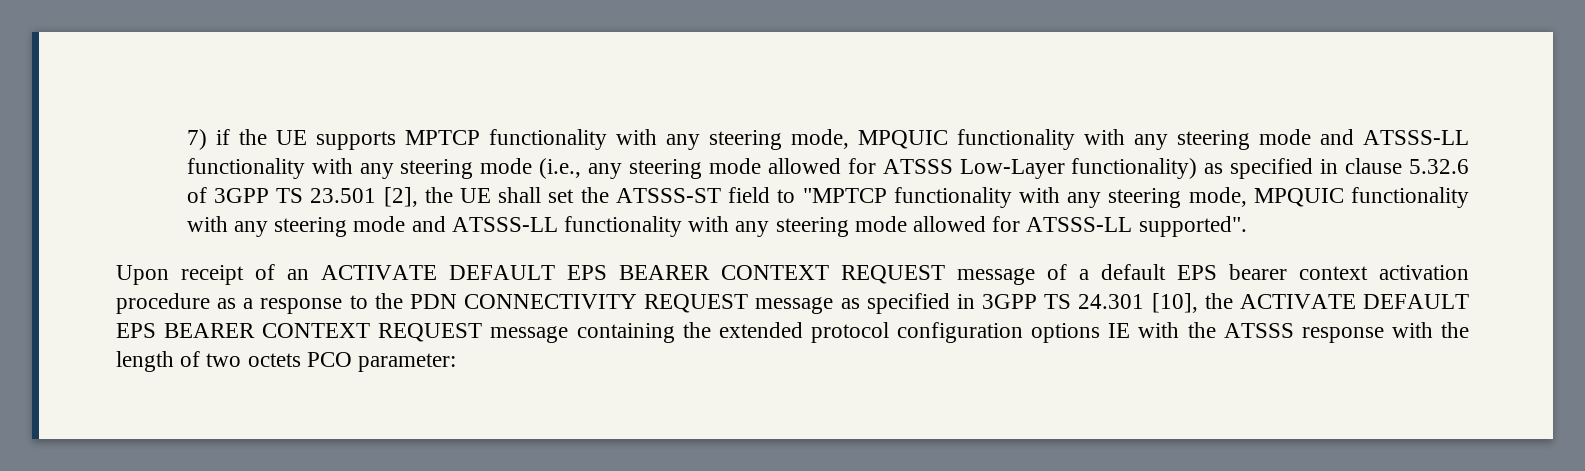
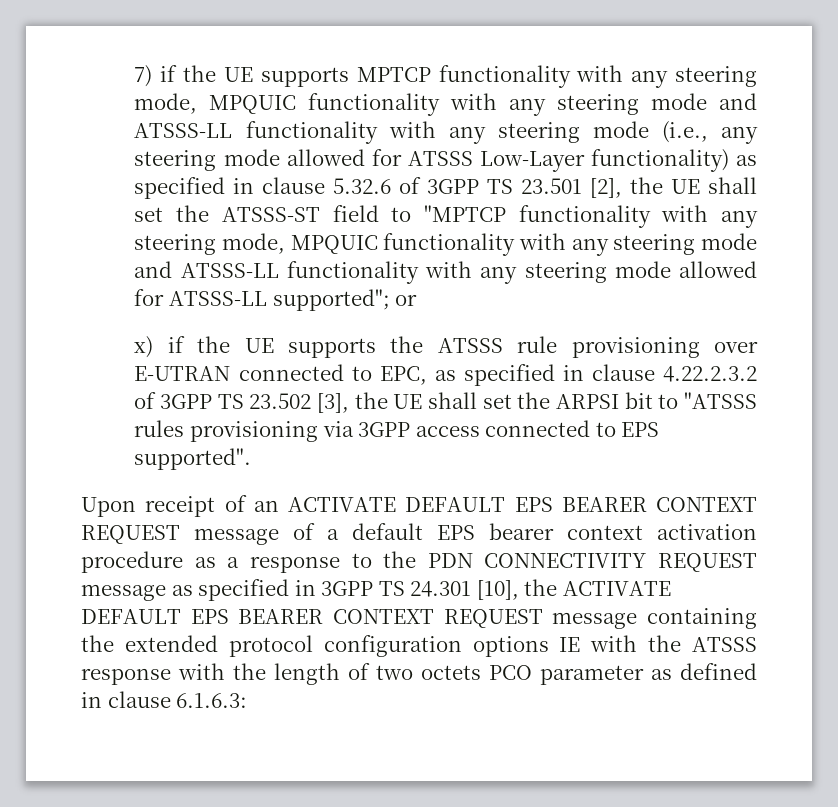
(1133, 224) none -> [272,289,418,311] [134,336,759,358] [134,364,757,386] [134,392,758,413] [134,420,660,442] supported"; or // x) if the UE supports the ATSSS rule provisioning over E-UTRAN connected to EPC, as specified in clause 4.22.2.3.2 of 3GPP TS 23.502 [3], the UE shall set the ARPSI bit to "ATSSS rules provisioning via 3GPP access connected to EPS
[358,353,457,372] parameter: -> [540,663,757,685] [81,691,248,708] parameter as defined in clause 6.1.6.3:

